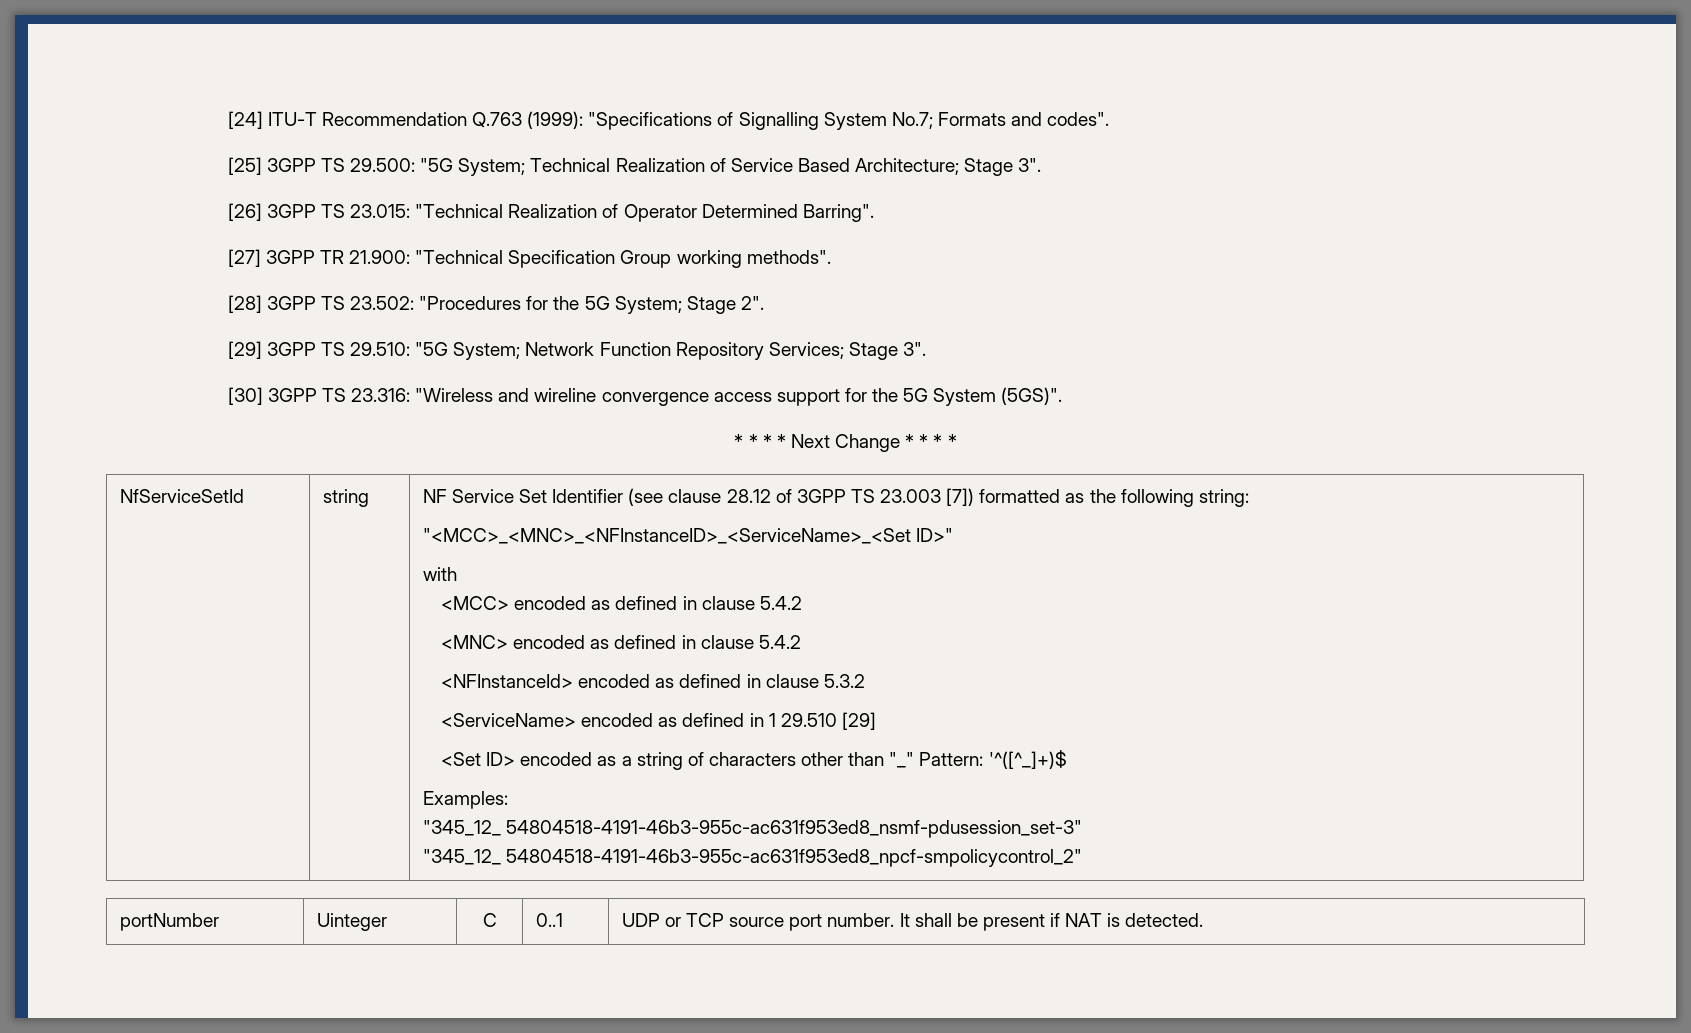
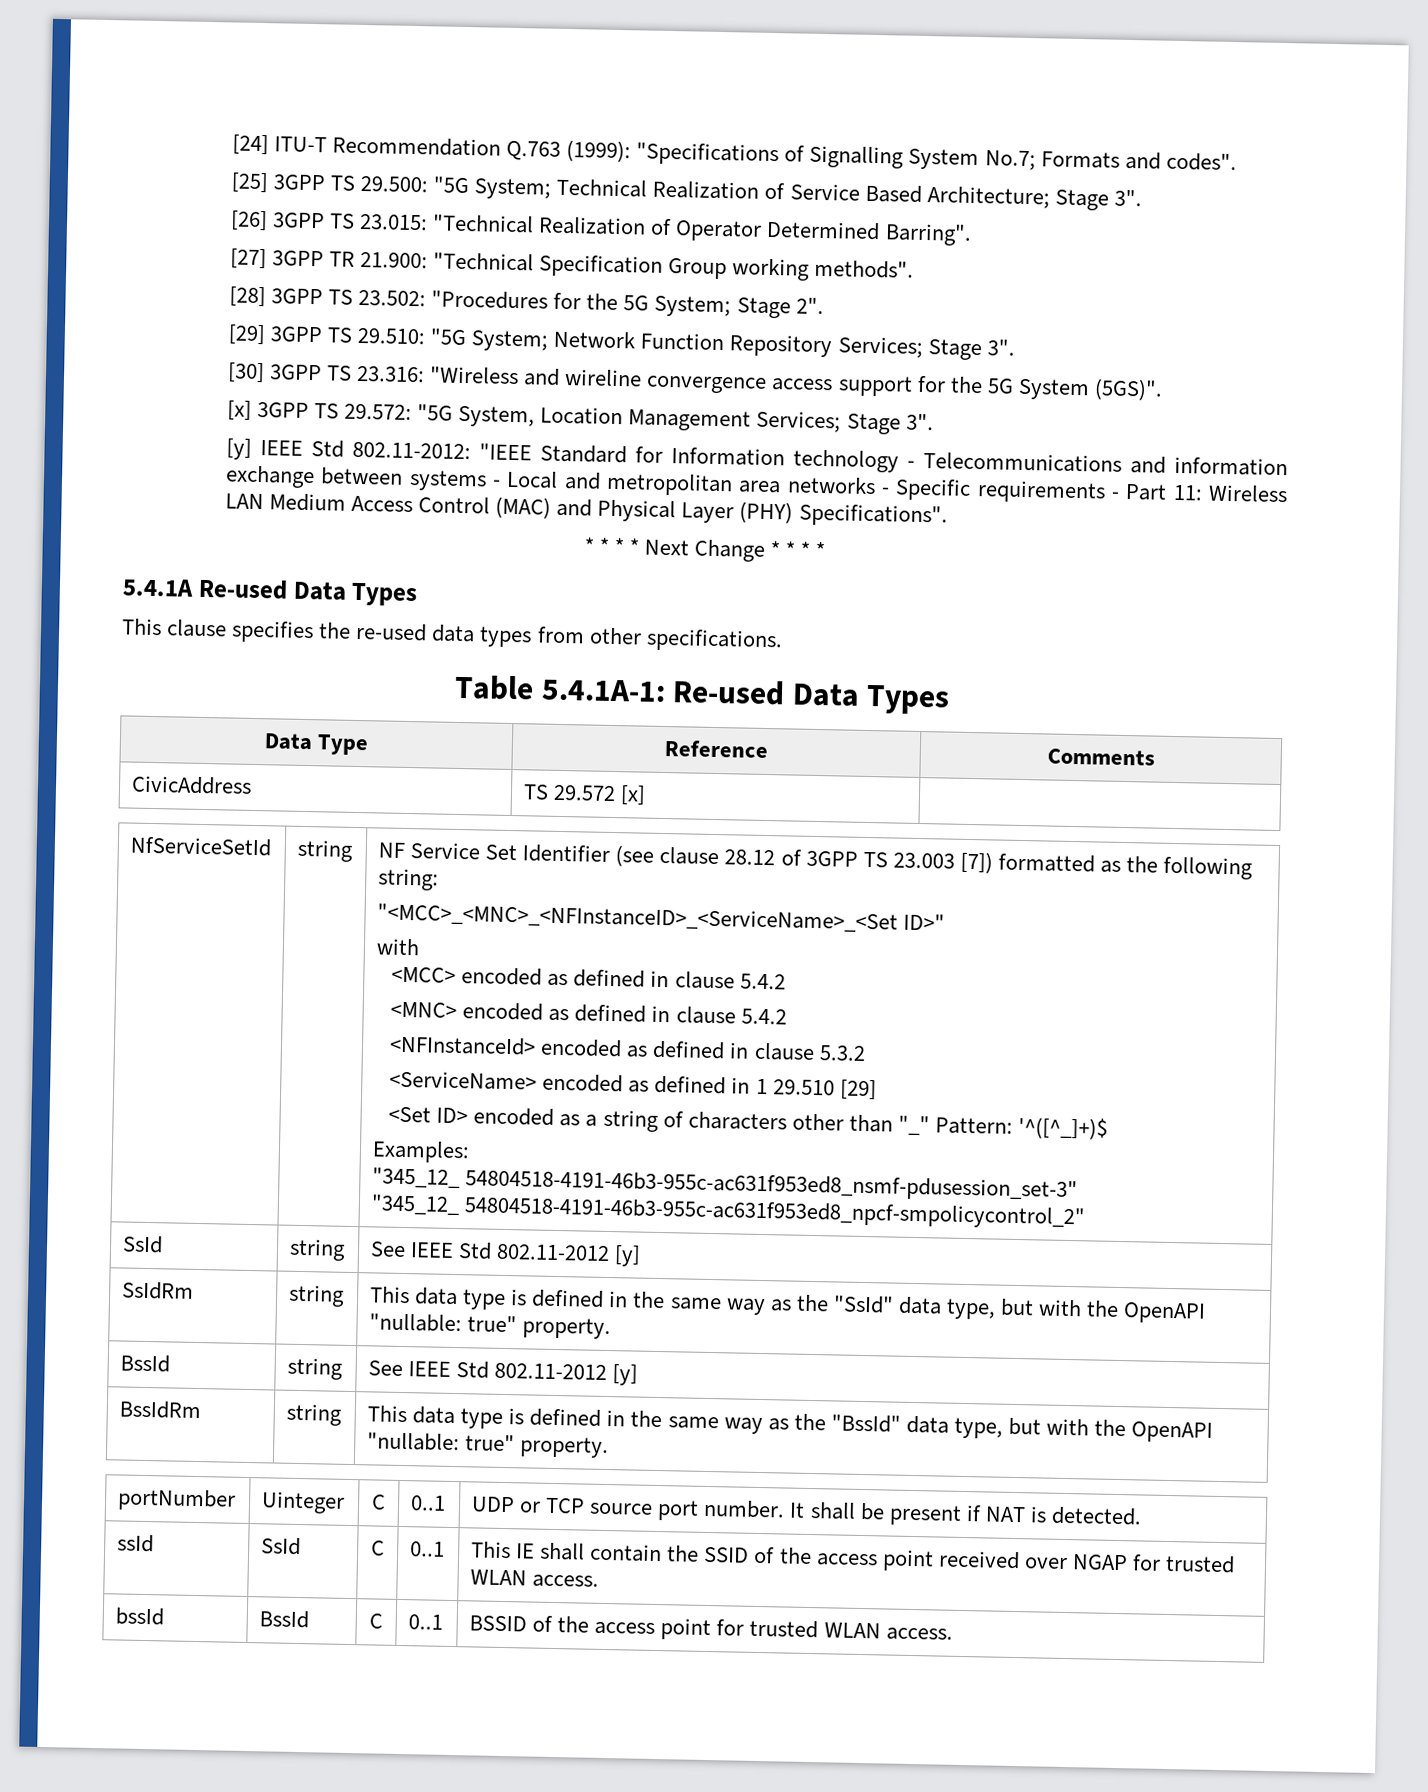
(1063, 396) none -> [226,400,934,435] [225,438,1288,477] [224,465,1288,504] [224,493,948,528] // [x] 3GPP TS 29.572: "5G System, Location Management Services; Stage 3". // [y] IEEE Std 802.11-2012: "IEEE Standard for Information technology - Telecommunications and information exchange between systems - Local and metropolitan area networks - Specific requirements - Part 11: Wireless LAN Medium Access Control (MAC) and Physical Layer (PHY) Specifications".
(957, 441) none -> [122,578,419,607] [122,618,783,653] [453,674,951,715] [263,733,370,756] [664,740,769,759] [1046,748,1155,766] [131,775,253,795] [523,784,647,806] // 5.4.1A Re-used Data Types // This clause specifies the re-used data types from other specifications. // Table 5.4.1A-1: Re-used Data Types // Data Type | Reference | Comments // CivicAddress | TS 29.572 [x] |
(1082, 858) none -> [122,1235,164,1254] [289,1238,347,1261] [370,1241,642,1267] [122,1281,195,1300] [288,1284,346,1307] [369,1286,1207,1324] [369,1313,612,1340] [120,1354,171,1373] [287,1357,344,1380] [368,1360,639,1386] [119,1400,203,1420] [286,1403,343,1426] [367,1405,1214,1443] [367,1432,610,1459] // SsId | string | See IEEE Std 802.11-2012 [y] // SsIdRm | string | This data type is defined in the same way as the "SsId" data type, but with the OpenAPI "nullable: true" property. // BssId | string | See IEEE Std 802.11-2012 [y] // BssIdRm | string | This data type is defined in the same way as the "BssId" data type, but with the OpenAPI "nullable: true" property.
(1204, 920) none -> [117,1534,155,1553] [261,1537,302,1556] [371,1540,385,1556] [410,1541,446,1557] [471,1541,1236,1574] [470,1569,600,1588] [115,1607,165,1626] [259,1610,310,1629] [369,1613,383,1629] [408,1614,444,1630] [469,1615,953,1641] // ssId | SsId | C | 0..1 | This IE shall contain the SSID of the access point received over NGAP for trusted WLAN access. // bssId | BssId | C | 0..1 | BSSID of the access point for trusted WLAN access.

